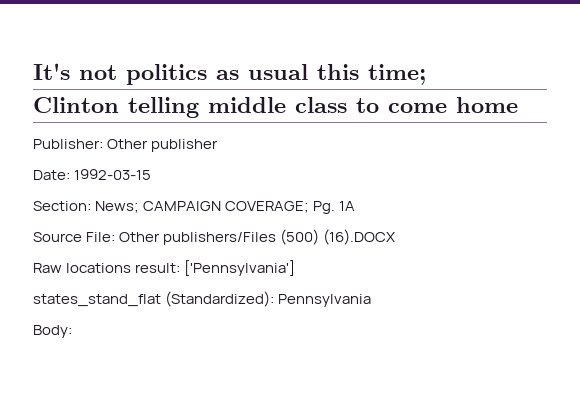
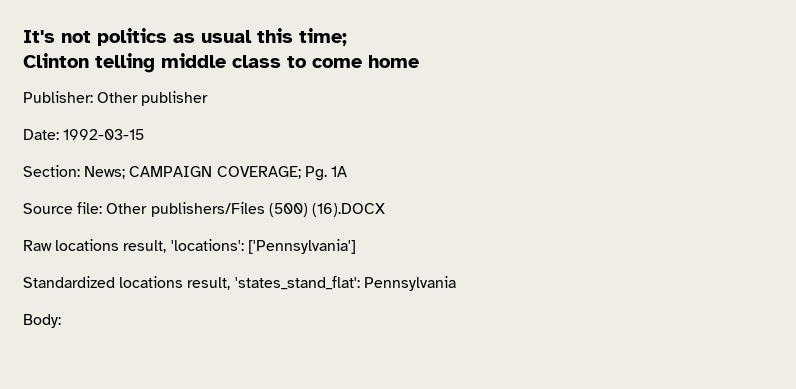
[86,232,116,242] File: -> [77,202,103,214] file:
[135,263,181,273] result: -> [123,239,244,253] result, 'locations':
[33,291,275,307] states_stand_flat (Standardized): -> [23,276,360,290] Standardized locations result, 'states_stand_flat':

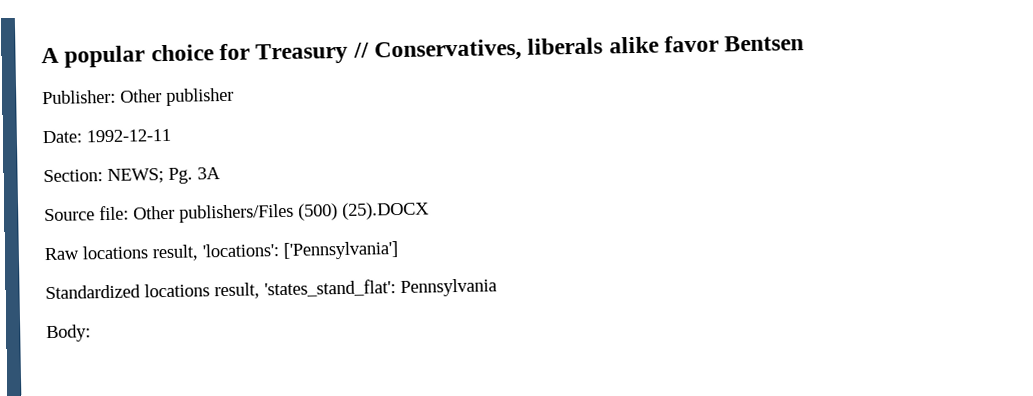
[23,28,347,46] [23,53,419,73] It's not politics as usual this time; // Clinton telling middle class to come home -> [41,35,805,68] A popular choice for Treasury // Conservatives, liberals alike favor Bentsen
[63,129,145,140] 1992-03-15 -> [86,128,171,143] 1992-12-11
[84,166,347,181] News; CAMPAIGN COVERAGE; Pg. 1A -> [107,167,221,184] NEWS; Pg. 3A
[311,203,385,217] (16).DOCX -> [342,201,430,220] (25).DOCX

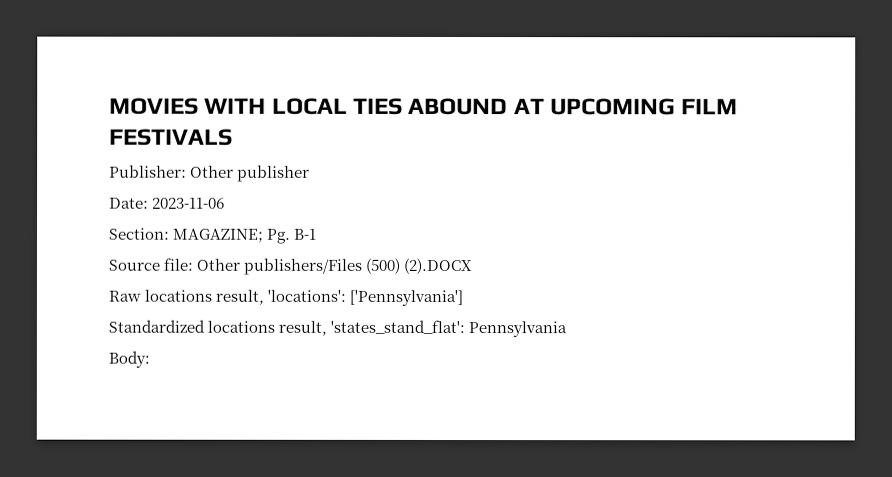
[41,35,805,68] A popular choice for Treasury // Conservatives, liberals alike favor Bentsen -> [109,97,739,116] [109,128,233,146] MOVIES WITH LOCAL TIES ABOUND AT UPCOMING FILM FESTIVALS
[86,128,171,143] 1992-12-11 -> [152,197,226,209] 2023-11-06
[107,167,221,184] NEWS; Pg. 3A -> [172,228,318,244] MAGAZINE; Pg. B-1
[342,201,430,220] (25).DOCX -> [403,257,473,275] (2).DOCX

